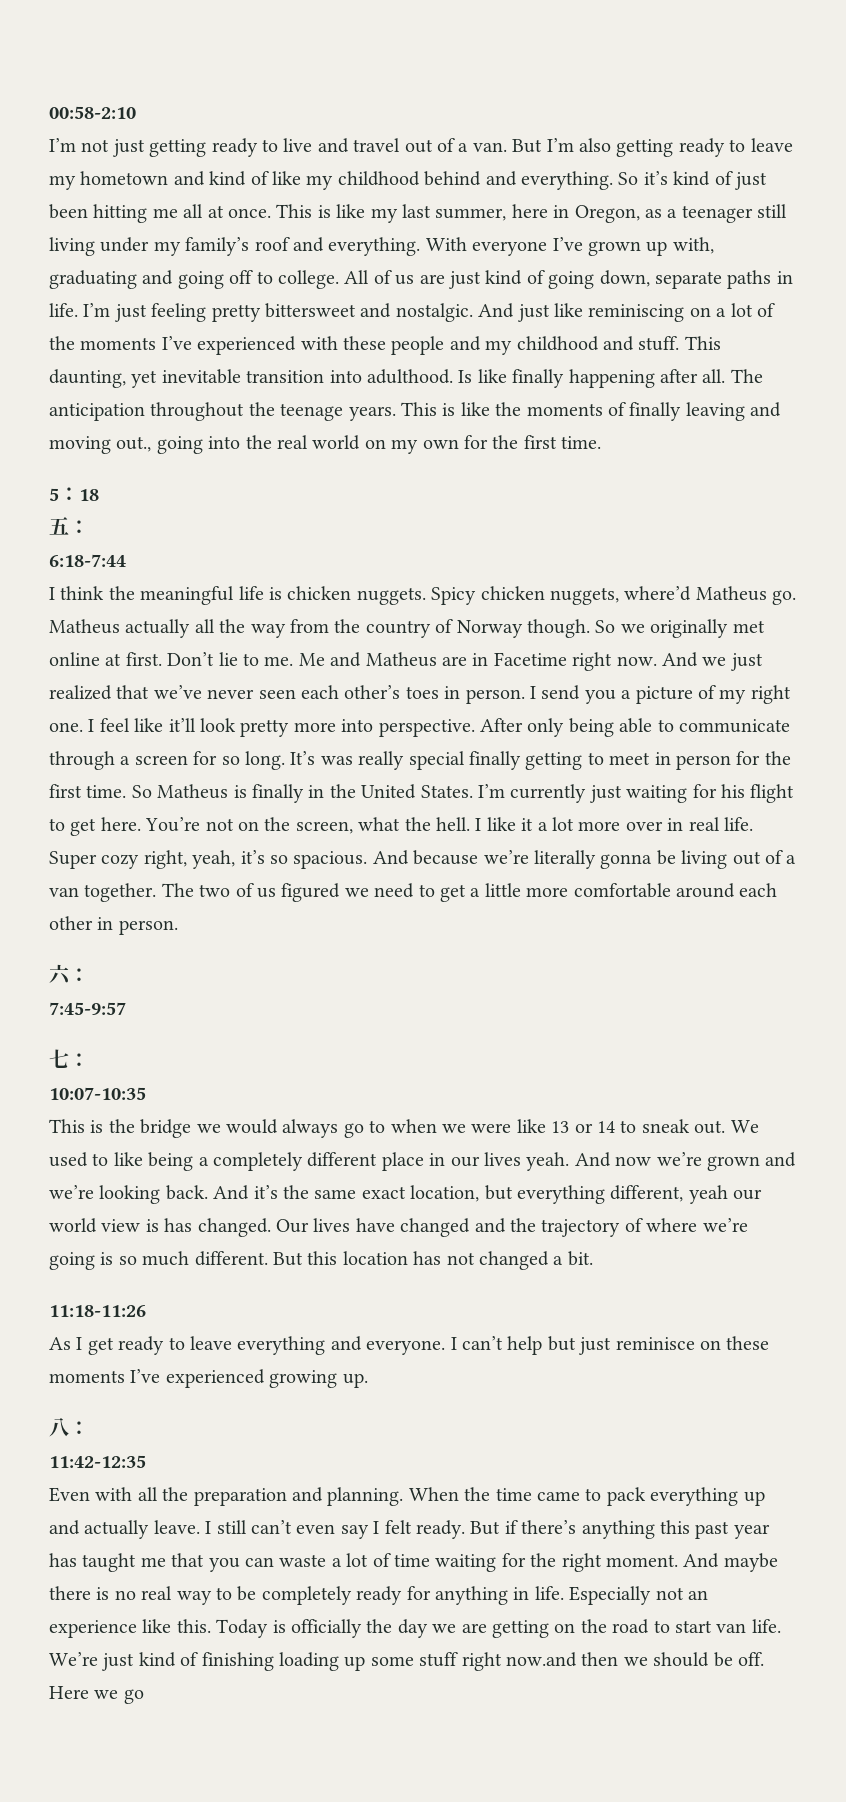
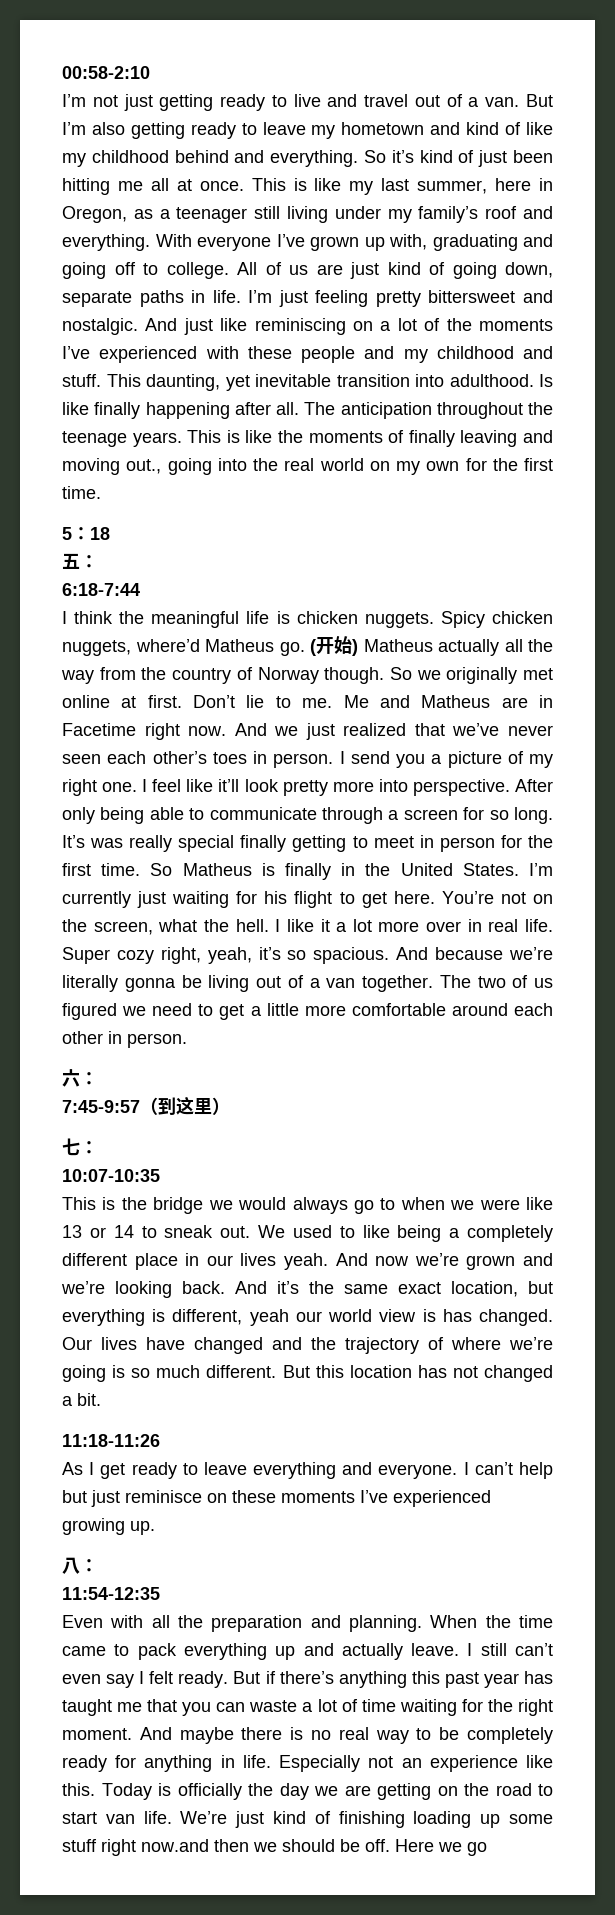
(797, 597) none -> [310,636,358,656] (开始)
(126, 1008) none -> [140,1096,230,1115] （到这里）
(605, 1194) none -> [152,1309,166,1322] is
[49,1455,146,1468] 11:42-12:35 -> [62,1587,160,1600] 11:54-12:35

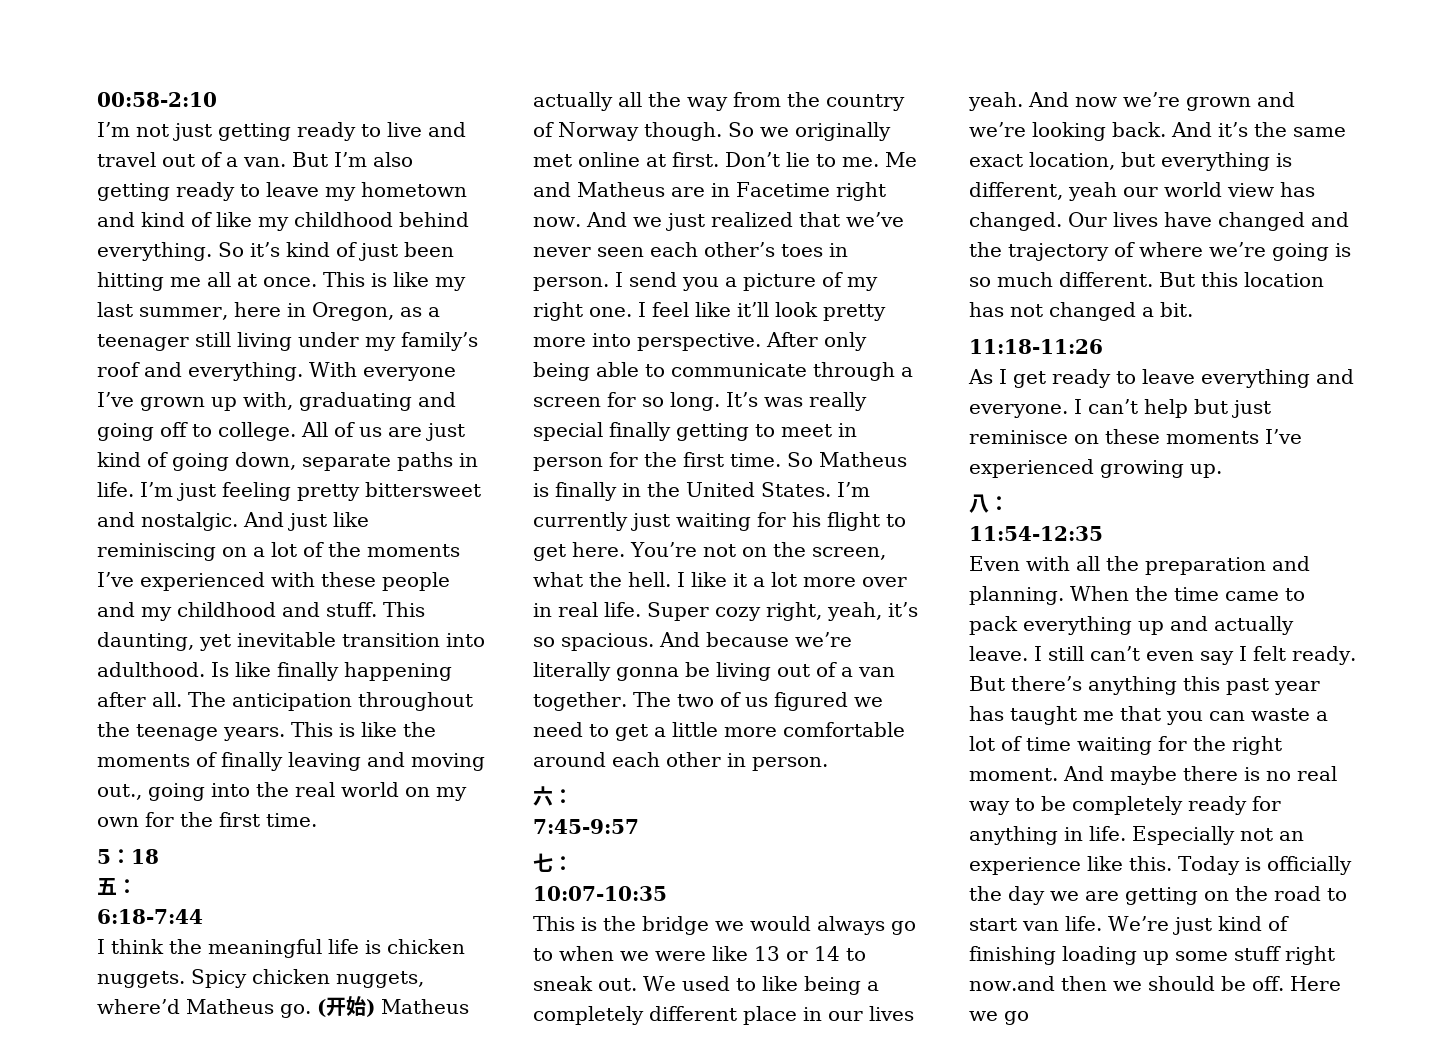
[234,150,265,163] and -> (469, 219) none
[140,1096,230,1115] （到这里） -> (639, 826) none
[422,1309,436,1322] is -> (1274, 190) none
[265,1671,276,1684] if -> (1005, 683) none

